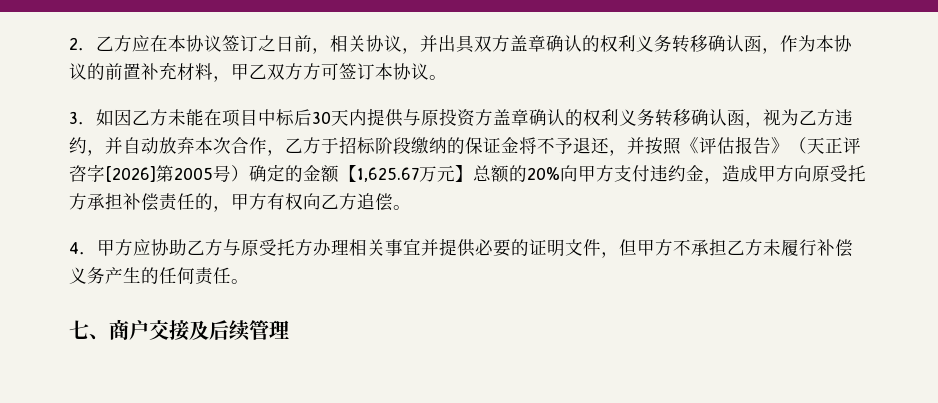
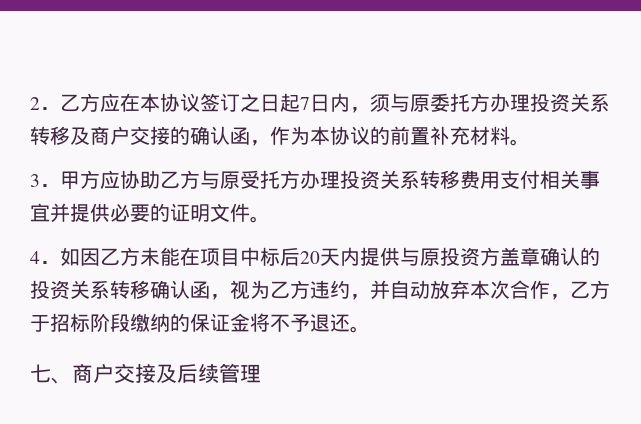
[294,35,708,54] 前，相关协议，并出具双方盖章确认的权利义务转移 -> [280,93,610,113] [30,126,190,145] 起7日内，须与原委托方办理投资关系转移及商户交接的
[213,63,447,82] [69,111,78,124] ，甲乙双方方可签订本协议。 // 3 -> [510,139,530,146] [30,170,600,190] [30,203,270,223] [30,251,40,264] 。 // 3．甲方应协助乙方与原受托方办理投资关系转移费用支付相关事宜并提供必要的证明文件。 // 4
[312,111,331,124] 30 -> [300,251,320,264] 20
[583,109,655,126] 权利义务 -> [30,280,110,300] 投资关系
[609,136,861,156] [69,164,866,184] [69,193,411,212] [69,238,853,258] [69,267,231,285] ，并按照《评估报告》（天正评咨字[2026]第2005号）确定的金额【1,625.67万元】总额的20%向甲方支付违约金，造成甲方向原受托方承担补偿责任的，甲方有权向乙方追偿。 // 4．甲方应协助乙方与原受托方办理相关事宜并提供必要的证明文件，但甲方不承担乙方未履行补偿义务产生的任何责任 -> (350, 323) none

